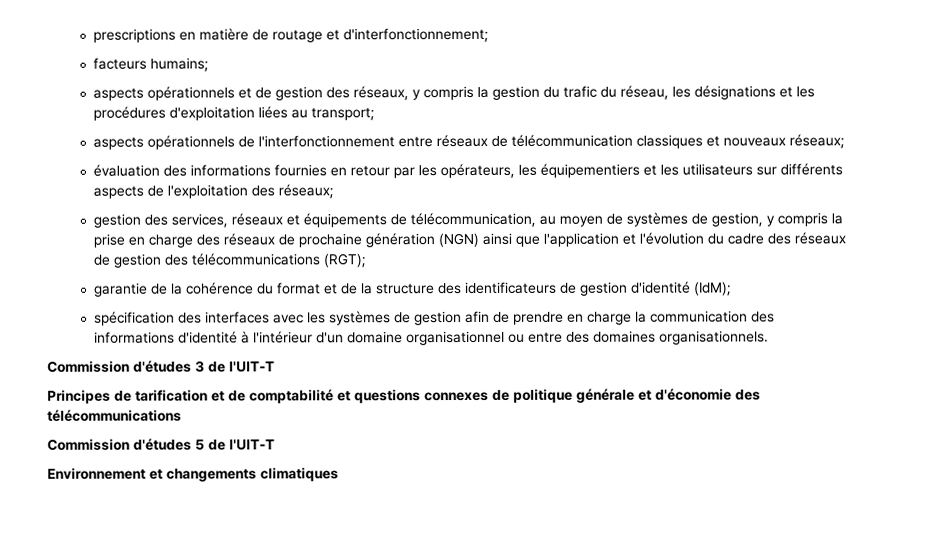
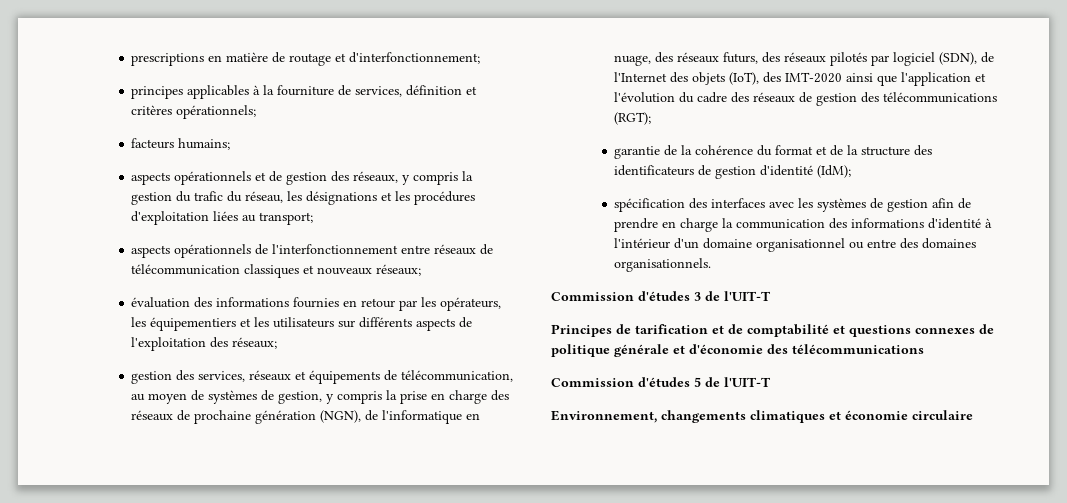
(489, 35) none -> [131,85,478,99] [131,105,257,119] // principes applicables à la fourniture de services, définition et critères opérationnels;
[437,232,479,248] (NGN) -> [320,410,481,424] [614,52,995,66] [614,72,843,85] (NGN), de l'informatique en nuage, des réseaux futurs, des réseaux pilotés par logiciel (SDN), de l'Internet des objets (IoT), des IMT-2020
[47,467,339,482] Environnement et changements climatiques -> [551,410,973,423] Environnement, changements climatiques et économie circulaire

